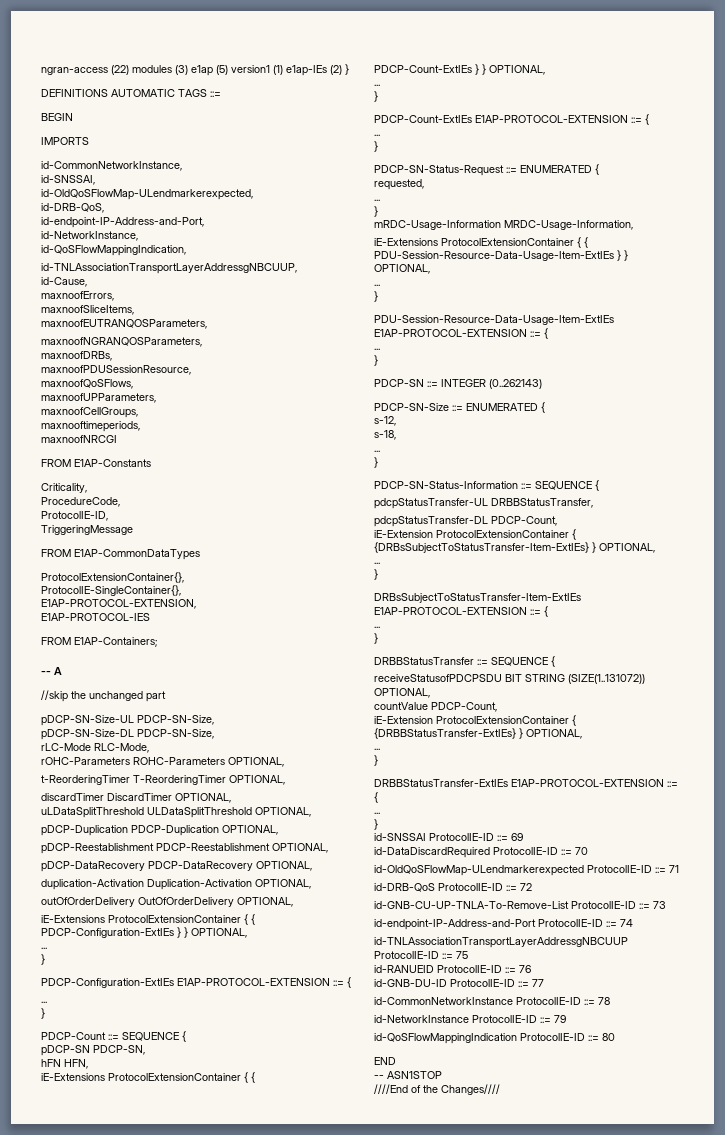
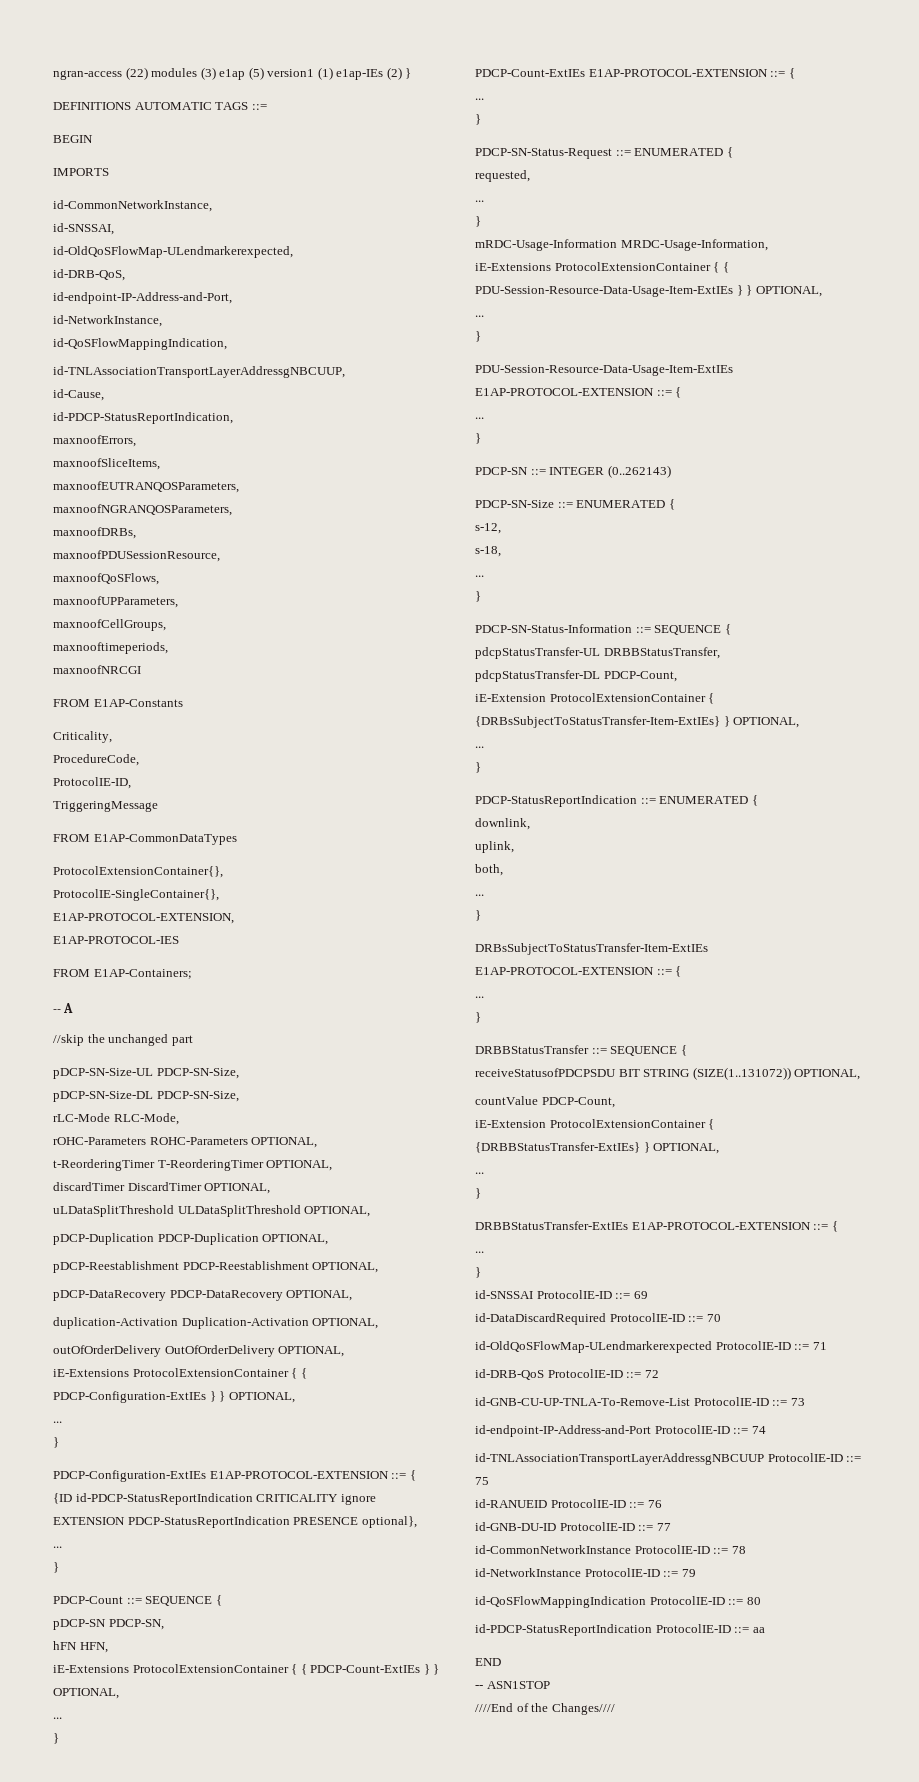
(87, 282) none -> [53,412,233,424] // id-PDCP-StatusReportIndication,
(351, 982) none -> [53,1493,376,1505] [53,1516,417,1528] // {ID id-PDCP-StatusReportIndication CRITICALITY ignore EXTENSION PDCP-StatusReportIndication PRESENCE optional},
(378, 574) none -> [475,795,758,807] [475,818,530,830] [475,841,514,853] [475,864,503,876] [475,894,484,896] [475,910,481,921] // PDCP-StatusReportIndication ::= ENUMERATED { // downlink, // uplink, // both, // ... // }
(615, 1037) none -> [475,1624,765,1636] // id-PDCP-StatusReportIndication ProtocolIE-ID ::= aa

